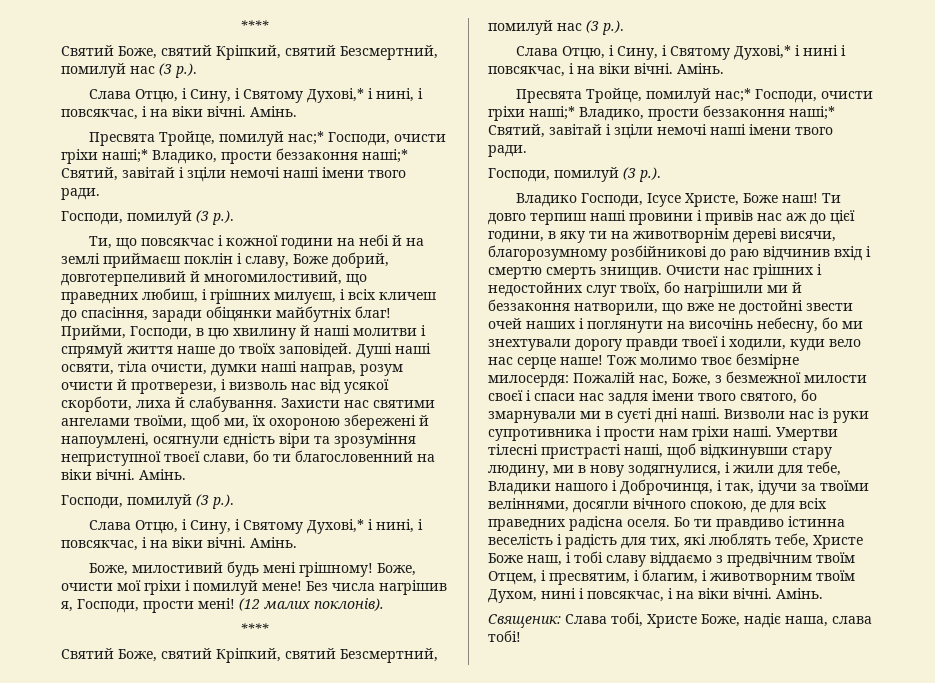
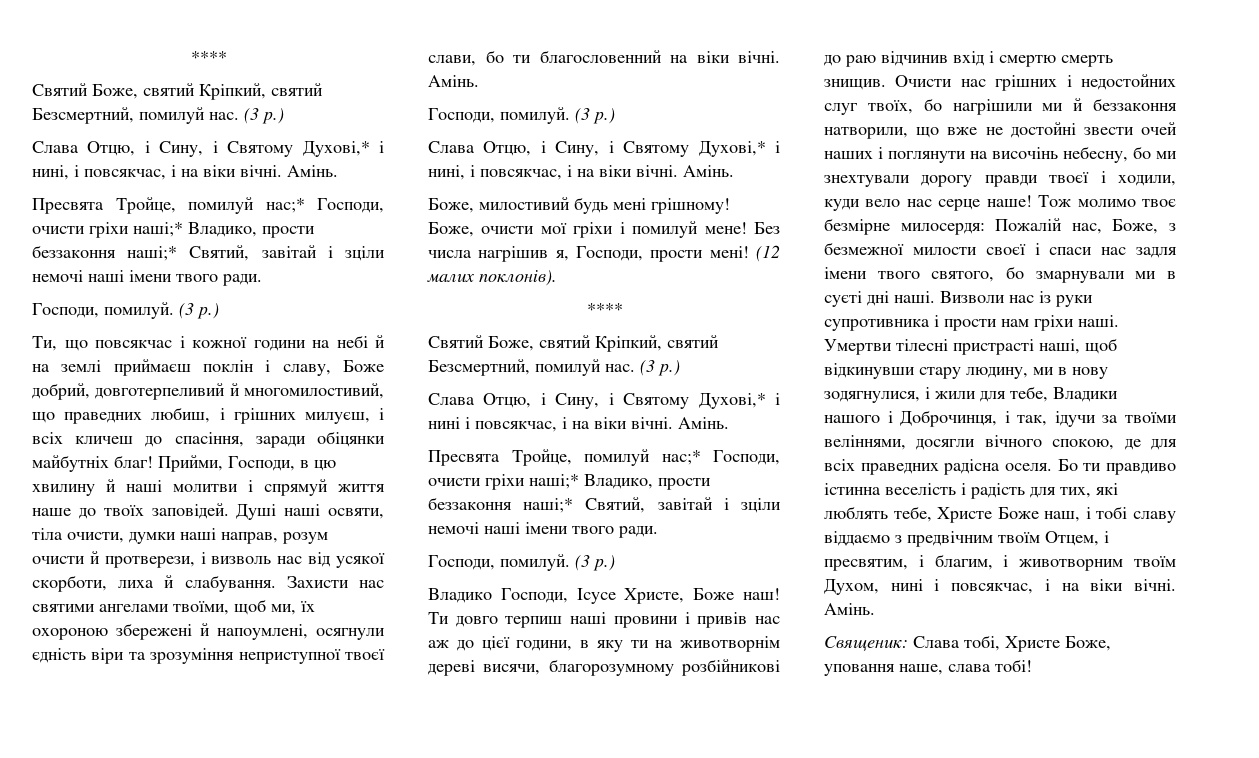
[240,20,269,31] [61,45,438,60] [61,63,197,78] **** // Святий Боже, святий Кріпкий, святий Безсмертний, помилуй нас (3 р.). -> [190,51,226,63] [32,83,323,100] [32,107,284,124] **** // Святий Боже, святий Кріпкий, святий Безсмертний, помилуй нас. (3 р.)
[127,210,234,225] помилуй (3 р.). -> [104,302,219,319] помилуй. (3 р.)
[127,494,234,509] помилуй (3 р.). -> [500,107,615,124] помилуй. (3 р.)
[557,20,624,35] нас (3 р.). -> [605,360,680,376] нас. (3 р.)
[554,167,661,182] помилуй (3 р.). -> [500,554,615,571] помилуй. (3 р.)
[744,613,828,628] надіє наша, -> [824,664,943,676] уповання наше,

